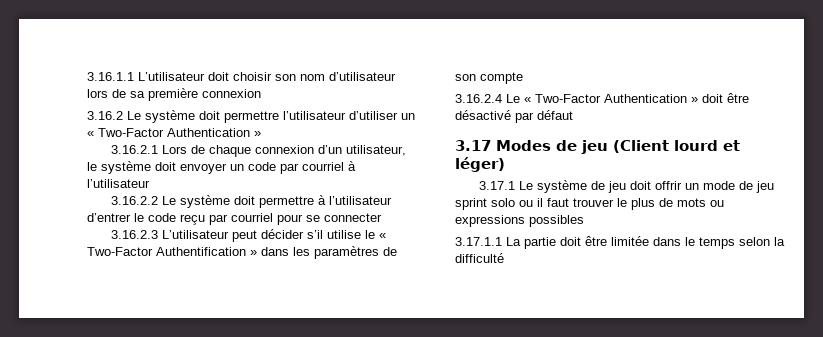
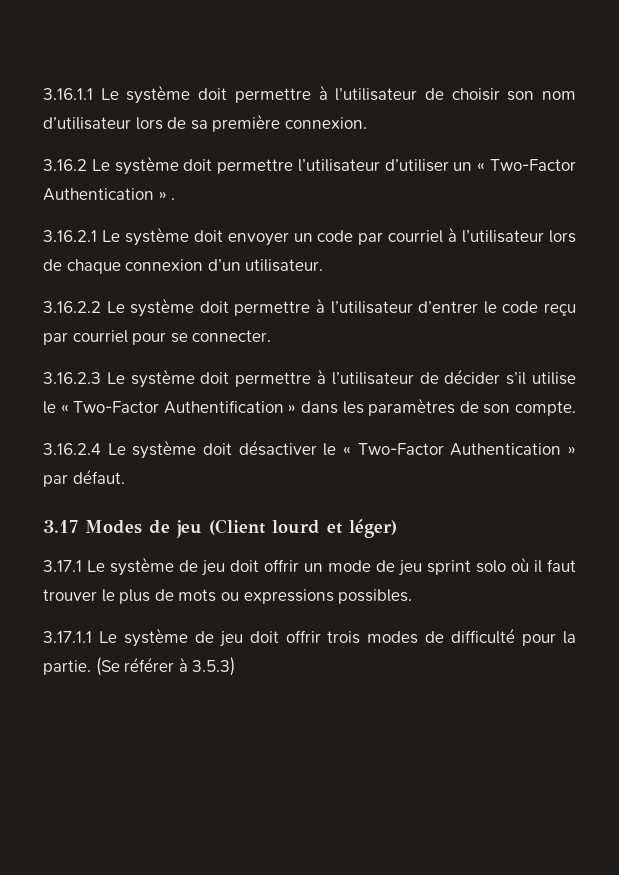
[138,72,229,81] L’utilisateur doit -> [100,85,444,104] Le système doit permettre à l’utilisateur de
[202,89,261,98] connexion -> [284,117,367,129] connexion.
(261, 134) none -> [171,198,176,200] .
[162,145,407,157] [87,162,97,171] Lors de chaque connexion d’un utilisateur, le -> [101,230,120,242] Le
(150, 183) none -> [549,230,577,243] [43,259,324,274] lors de chaque connexion d’un utilisateur.
[324,213,382,222] connecter -> [192,330,272,342] connecter.
[162,230,258,242] L’utilisateur peut -> [106,369,439,388] Le système doit permettre à l’utilisateur de
[480,72,523,84] compte -> [514,401,576,416] compte.
[524,93,749,103] [455,110,573,123] « Two-Factor Authentication » doit être désactivé par défaut -> [132,440,576,459] [43,469,125,487] système doit désactiver le « Two-Factor Authentication » par défaut.
[519,200,533,207] ou -> [511,557,529,572] où
[529,215,584,227] possibles -> [338,589,413,604] possibles.
[506,236,785,249] [455,253,504,263] La partie doit être limitée dans le temps selon la difficulté -> [98,628,576,647] [43,657,236,676] Le système de jeu doit offrir trois modes de difficulté pour la partie. (Se référer à 3.5.3)

